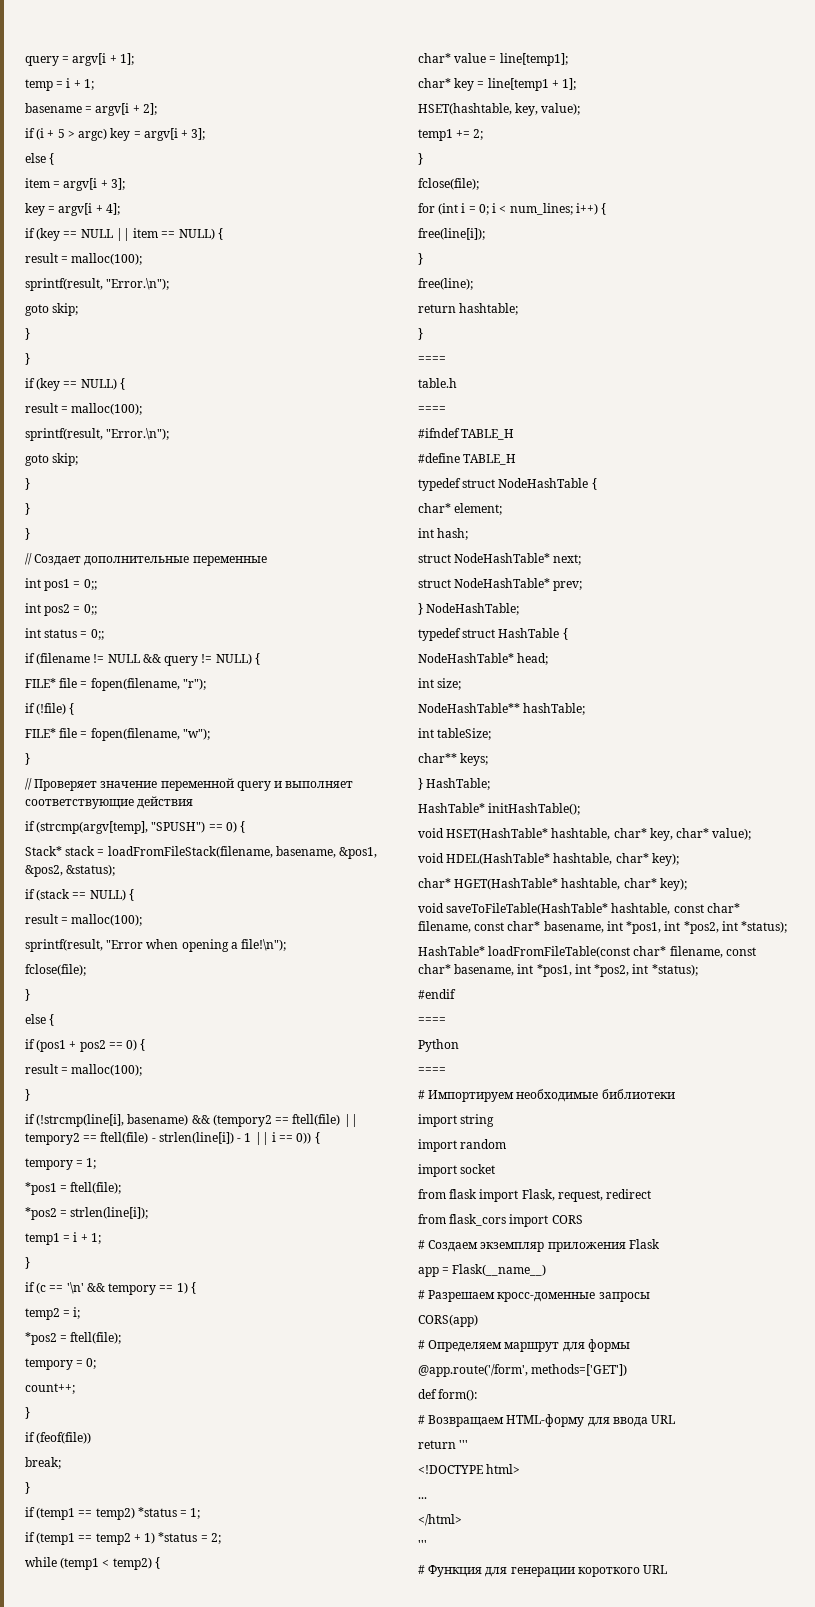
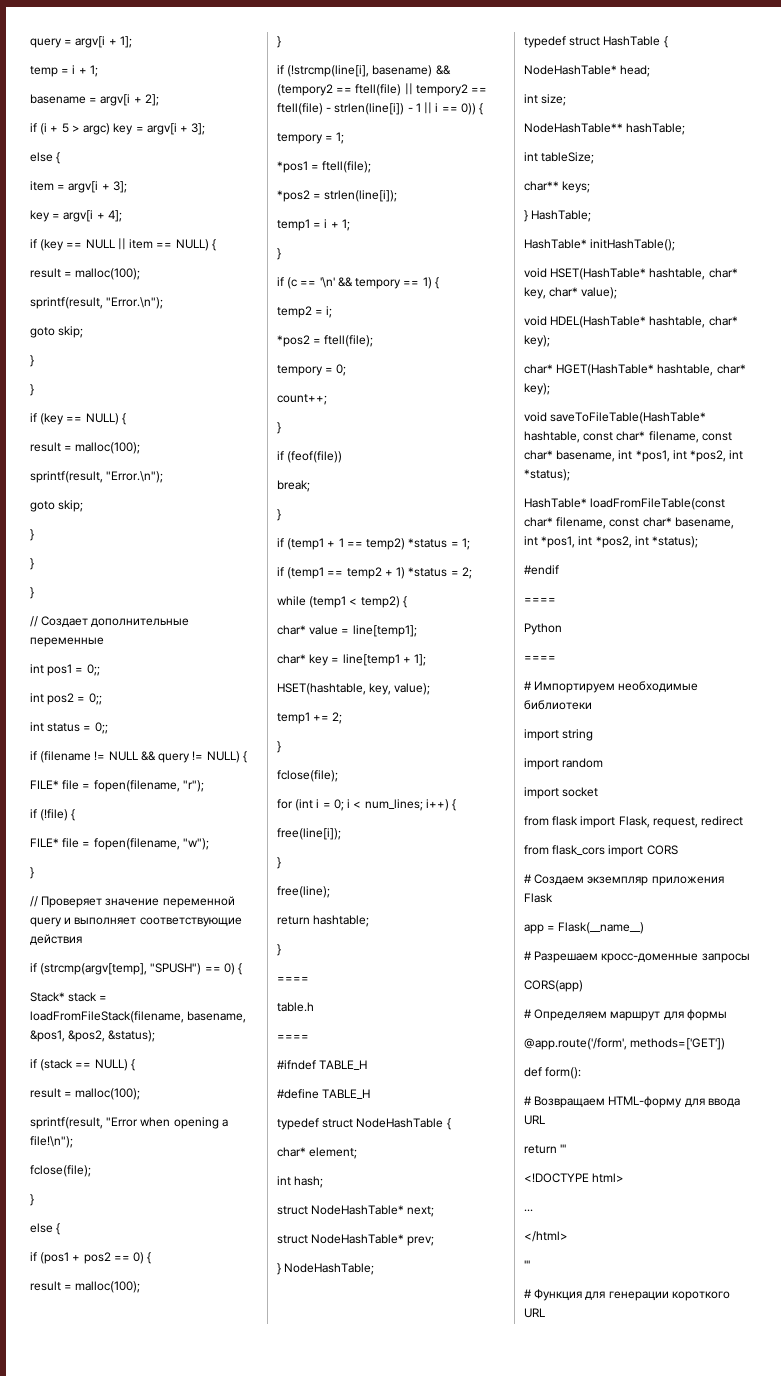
(76, 1513) none -> [327,538,344,547] + 1

